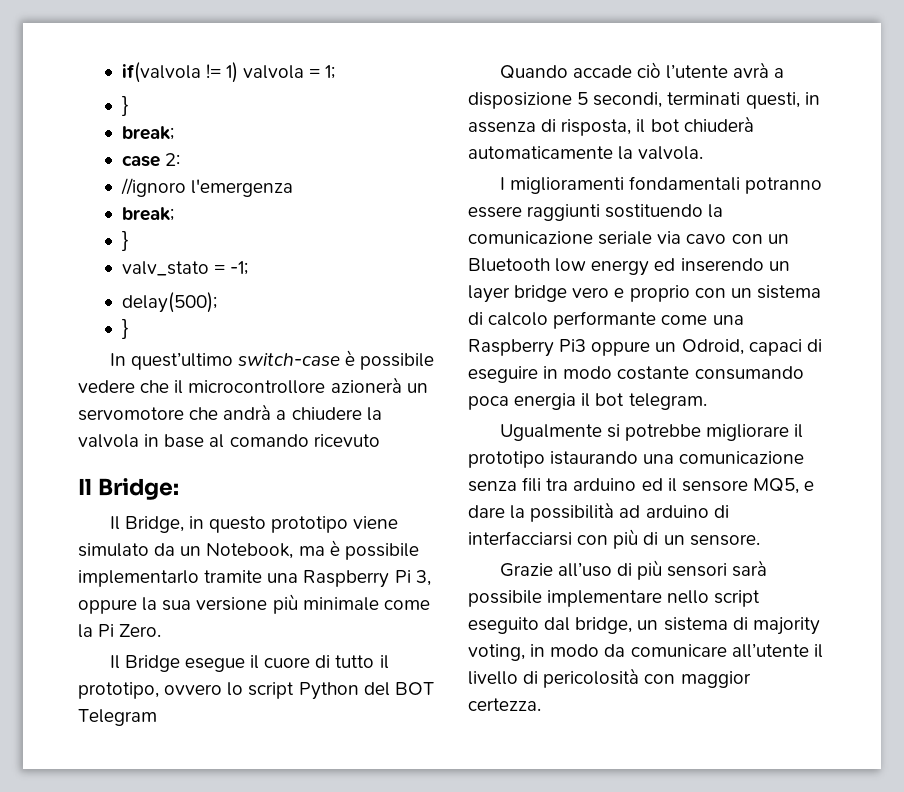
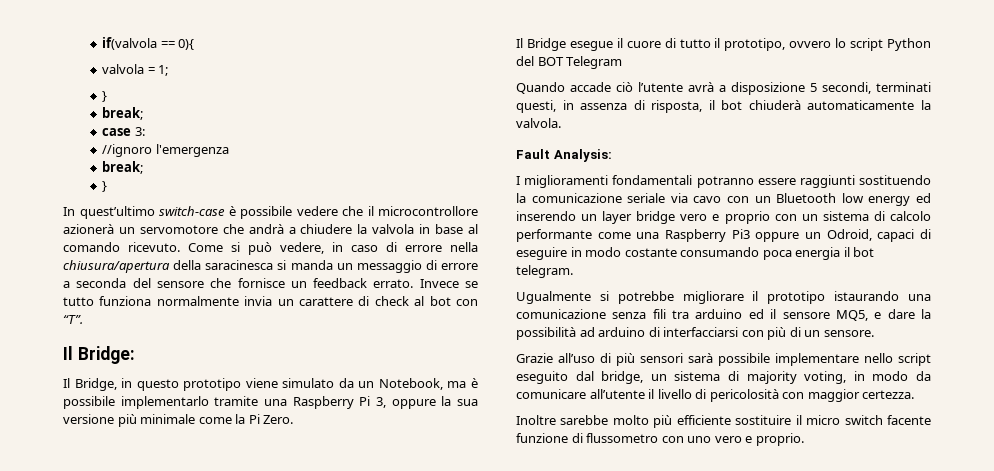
[205,62,239,83] != 1) -> [160,39,195,50] == 0){ //
[164,153,180,166] 2: -> [134,127,145,136] 3:
[121,261,249,276] [121,292,217,313] [121,319,129,339] // valv_stato = -1; // delay(500); // } -> (108, 186) none
[313,434,380,447] ricevuto -> [128,242,478,255] [63,260,478,273] [63,278,479,288] [63,296,478,306] [63,315,83,324] ricevuto. Come si può vedere, in caso di errore nella chiusura/apertura della saracinesca si manda un messaggio di errore a seconda del sensore che fornisce un feedback errato. Invece se tutto funziona normalmente invia un carattere di check al bot con “T”.
(704, 153) none -> [516,149,612,162] // Fault Analysis:
(541, 704) none -> [516,415,932,428] [516,433,804,446] // Inoltre sarebbe molto più efficiente sostituire il micro switch facente funzione di flussometro con uno vero e proprio.

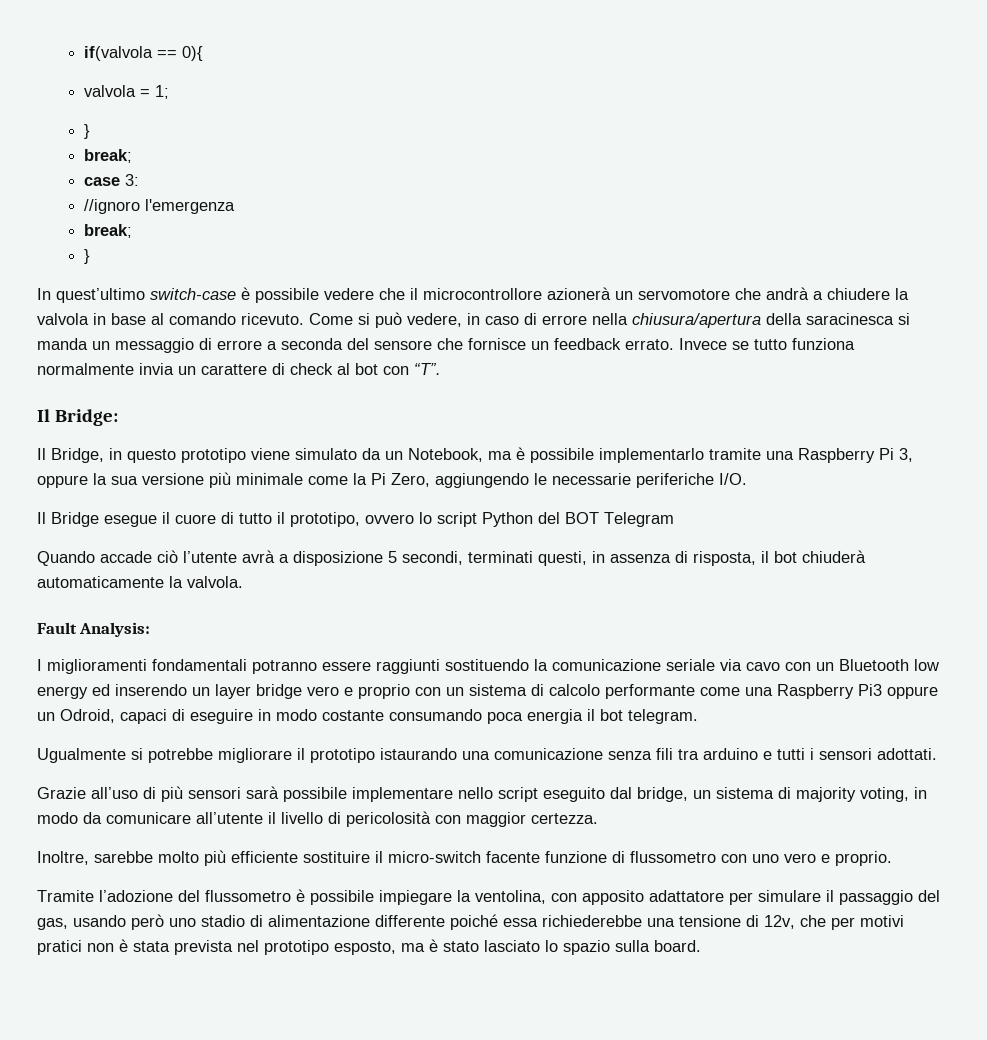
[263,415,294,424] Zero. -> [391,473,747,488] Zero, aggiungendo le necessarie periferiche I/O.
[748,309,932,321] [516,327,874,340] ed il sensore MQ5, e dare la possibilità ad arduino di interfacciarsi con più di un sensore. -> [763,748,937,760] e tutti i sensori adottati.
[516,415,556,425] Inoltre -> [37,851,89,865] Inoltre,
[806,415,883,425] micro switch -> [388,851,481,863] micro-switch
(804, 439) none -> [37,889,940,905] [37,914,904,930] [37,939,701,955] // Tramite l’adozione del flussometro è possibile impiegare la ventolina, con apposito adattatore per simulare il passaggio del gas, usando però uno stadio di alimentazione differente poiché essa richiederebbe una tensione di 12v, che per motivi pratici non è stata prevista nel prototipo esposto, ma è stato lasciato lo spazio sulla board.

